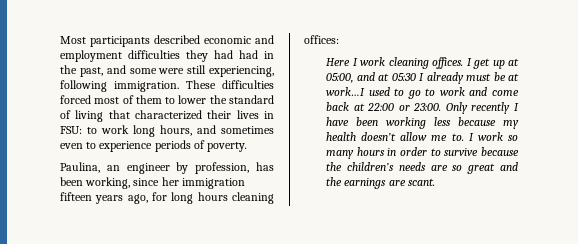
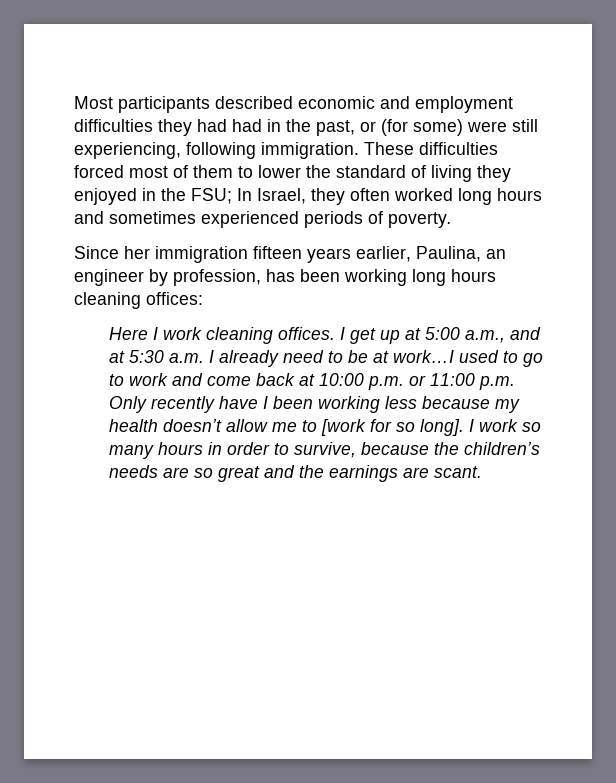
[106,65,157,74] and some -> [360,119,463,136] or (for some)
[108,110,274,120] [60,125,274,137] [60,140,248,152] that characterized their lives in FSU: to work long hours, and sometimes even to experience periods of poverty. // -> [477,165,511,182] [74,188,542,205] [74,211,452,228] [74,246,411,263] they enjoyed in the FSU; In Israel, they often worked long hours and sometimes experienced periods of poverty. // Since her immigration fifteen years earlier,
[85,177,245,189] [60,192,167,204] working, since her immigration fifteen years ago, for -> [344,269,407,286] working
[326,72,492,84] 05:00, and at 05:30 I already must -> [424,327,541,343] [108,350,343,367] 5:00 a.m., and at 5:30 a.m. I already need to
[367,102,519,114] [326,117,350,126] 22:00 or 23:00. Only recently I have -> [318,373,515,390] [108,396,268,413] 10:00 p.m. or 11:00 p.m. Only recently have I
[451,133,464,141] to. -> [301,419,464,436] to [work for so long].
[444,148,479,156] survive -> [293,442,356,458] survive,

